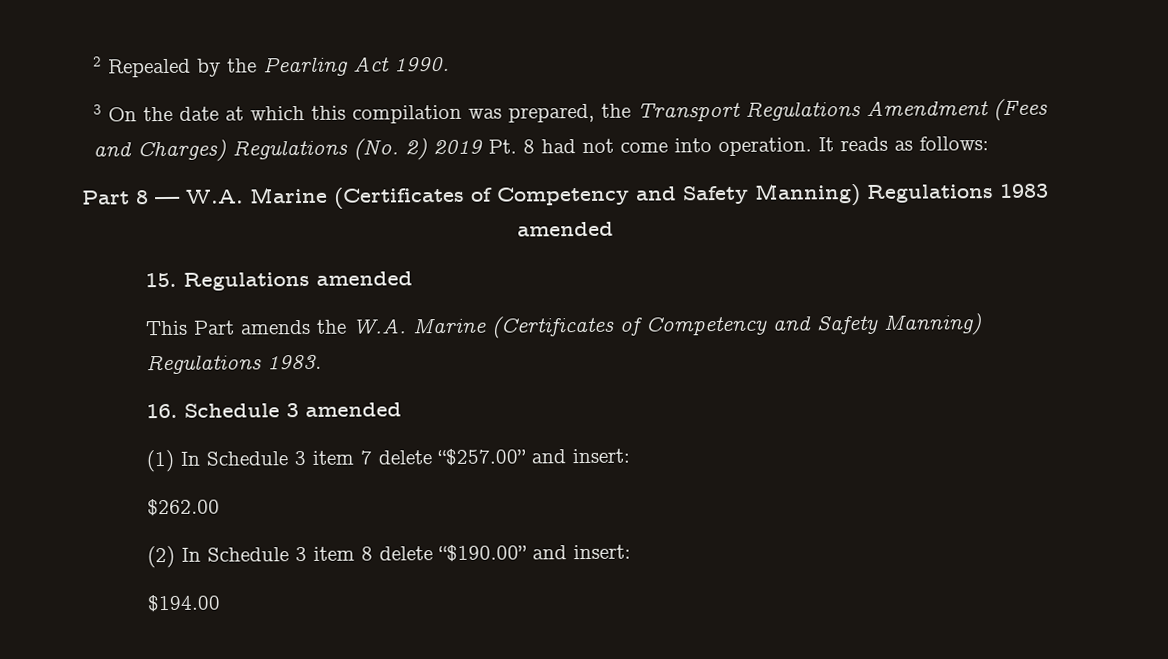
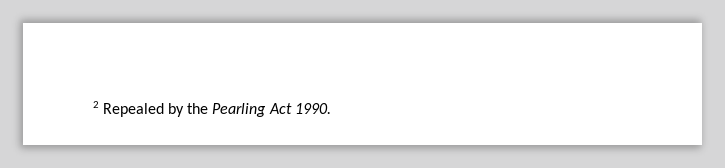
[93,98,1049,124] [93,136,990,163] [81,183,1049,209] [517,221,614,237] [145,271,414,291] [145,313,983,339] [146,354,323,375] [146,402,403,419] [146,448,631,473] [147,498,221,517] [147,544,632,569] [147,594,222,613] // 3 On the date at which this compilation was prepared, the Transport Regulations Amendment (Fees and Charges) Regulations (No. 2) 2019 Pt. 8 had not come into operation. It reads as follows: // Part 8 — W.A. Marine (Certificates of Competency and Safety Manning) Regulations 1983 amended // 15. Regulations amended // This Part amends the W.A. Marine (Certificates of Competency and Safety Manning) Regulations 1983. // 16. Schedule 3 amended // (1) In Schedule 3 item 7 delete “$257.00” and insert: // $262.00 // (2) In Schedule 3 item 8 delete “$190.00” and insert: // $194.00 -> (331, 108) none

